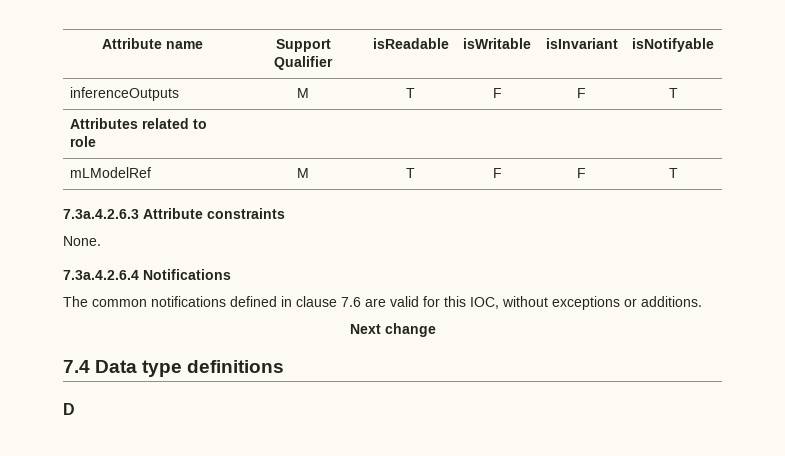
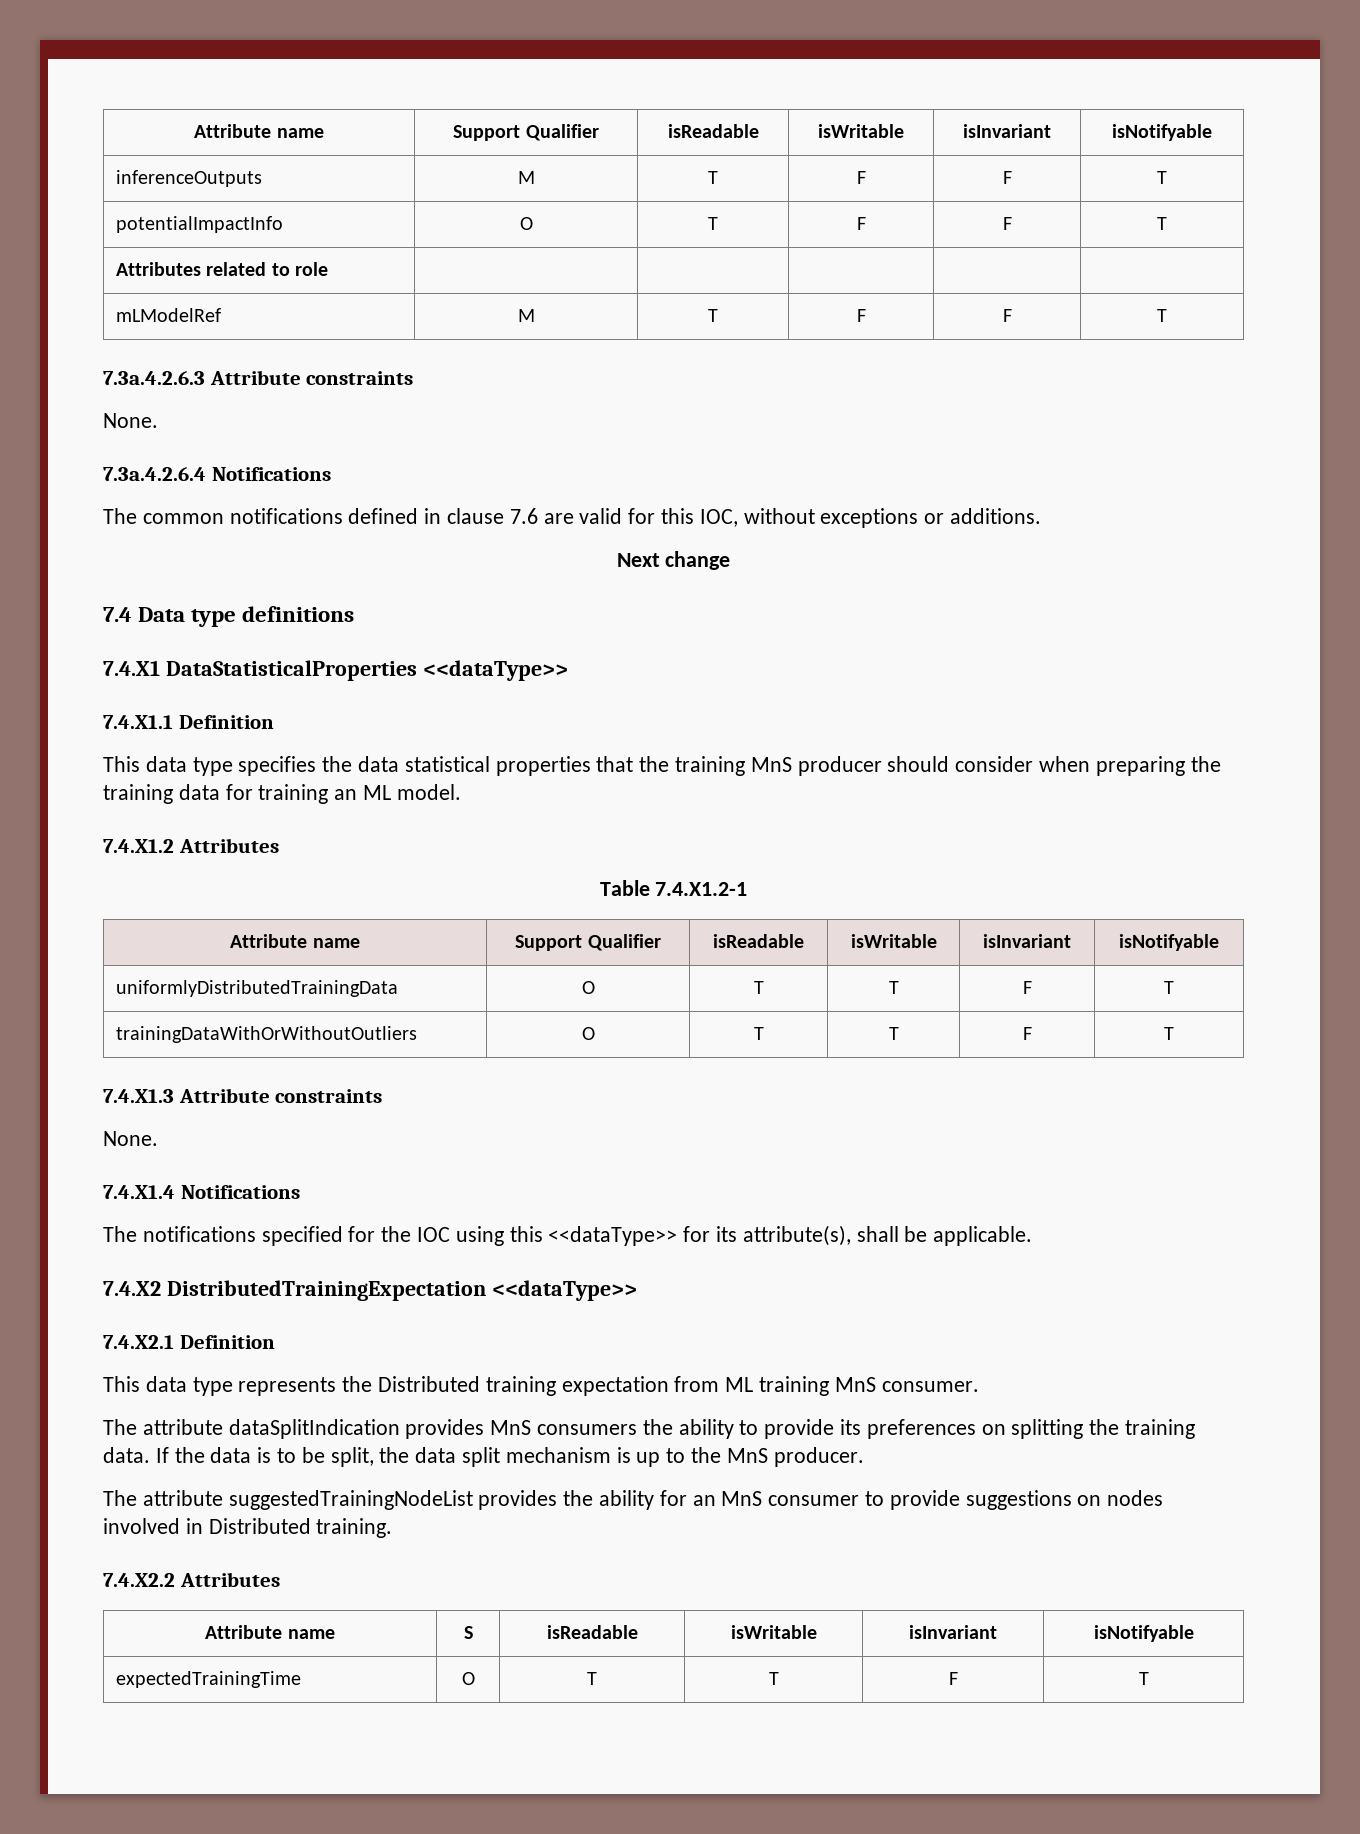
(678, 93) none -> [116,216,284,233] [519,217,533,230] [708,217,718,230] [856,217,866,230] [1002,217,1012,230] [1157,217,1167,230] // potentialImpactInfo | O | T | F | F | T
[63,403,75,415] D -> [103,660,568,681] [103,715,274,729] [103,756,1221,776] [103,784,461,804] [103,838,279,853] [599,880,748,896] [230,934,360,948] [515,934,661,951] [713,934,804,948] [850,934,937,948] [983,934,1071,948] [1119,934,1219,951] [116,980,399,997] [581,981,595,994] [753,981,764,994] [888,981,899,994] [1022,981,1032,994] [1164,981,1174,994] [116,1026,418,1043] [581,1027,595,1040] [753,1027,764,1040] [888,1027,899,1040] [1022,1027,1032,1040] [1164,1027,1174,1040] [103,1088,383,1103] [103,1131,158,1146] [103,1185,300,1199] [103,1225,1033,1246] [103,1280,637,1301] [103,1335,275,1349] [103,1376,979,1396] [103,1419,1196,1439] [103,1447,864,1467] [103,1490,1164,1510] [103,1518,393,1538] [103,1572,280,1587] [205,1625,335,1639] [463,1626,473,1639] [546,1625,638,1639] [730,1625,817,1639] [909,1625,997,1639] [1093,1625,1194,1642] [116,1671,302,1688] [461,1672,475,1685] [587,1672,597,1685] [768,1672,779,1685] [948,1672,958,1685] [1138,1672,1149,1685] 7.4.X1 DataStatisticalProperties <<dataType>> // 7.4.X1.1 Definition // This data type specifies the data statistical properties that the training MnS producer should consider when preparing the training data for training an ML model. // 7.4.X1.2 Attributes // Table 7.4.X1.2-1 // Attribute name | Support Qualifier | isReadable | isWritable | isInvariant | isNotifyable // uniformlyDistributedTrainingData | O | T | T | F | T // trainingDataWithOrWithoutOutliers | O | T | T | F | T // 7.4.X1.3 Attribute constraints // None. // 7.4.X1.4 Notifications // The notifications specified for the IOC using this <<dataType>> for its attribute(s), shall be applicable. // 7.4.X2 DistributedTrainingExpectation <<dataType>> // 7.4.X2.1 Definition // This data type represents the Distributed training expectation from ML training MnS consumer. // The attribute dataSplitIndication provides MnS consumers the ability to provide its preferences on splitting the training data. If the data is to be split, the data split mechanism is up to the MnS producer. // The attribute suggestedTrainingNodeList provides the ability for an MnS consumer to provide suggestions on nodes involved in Distributed training. // 7.4.X2.2 Attributes // Attribute name | S | isReadable | isWritable | isInvariant | isNotifyable // expectedTrainingTime | O | T | T | F | T

